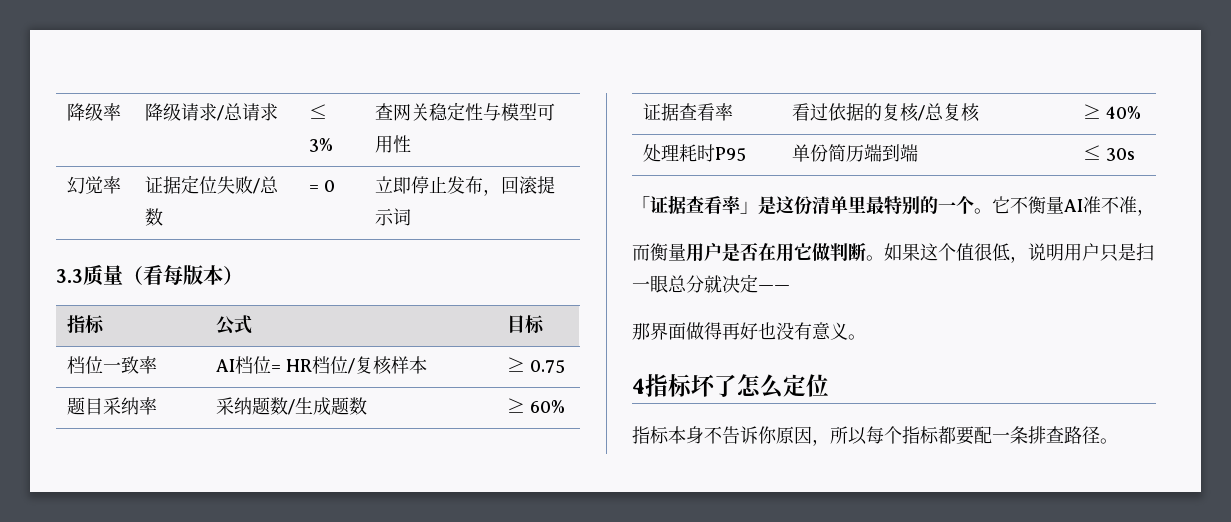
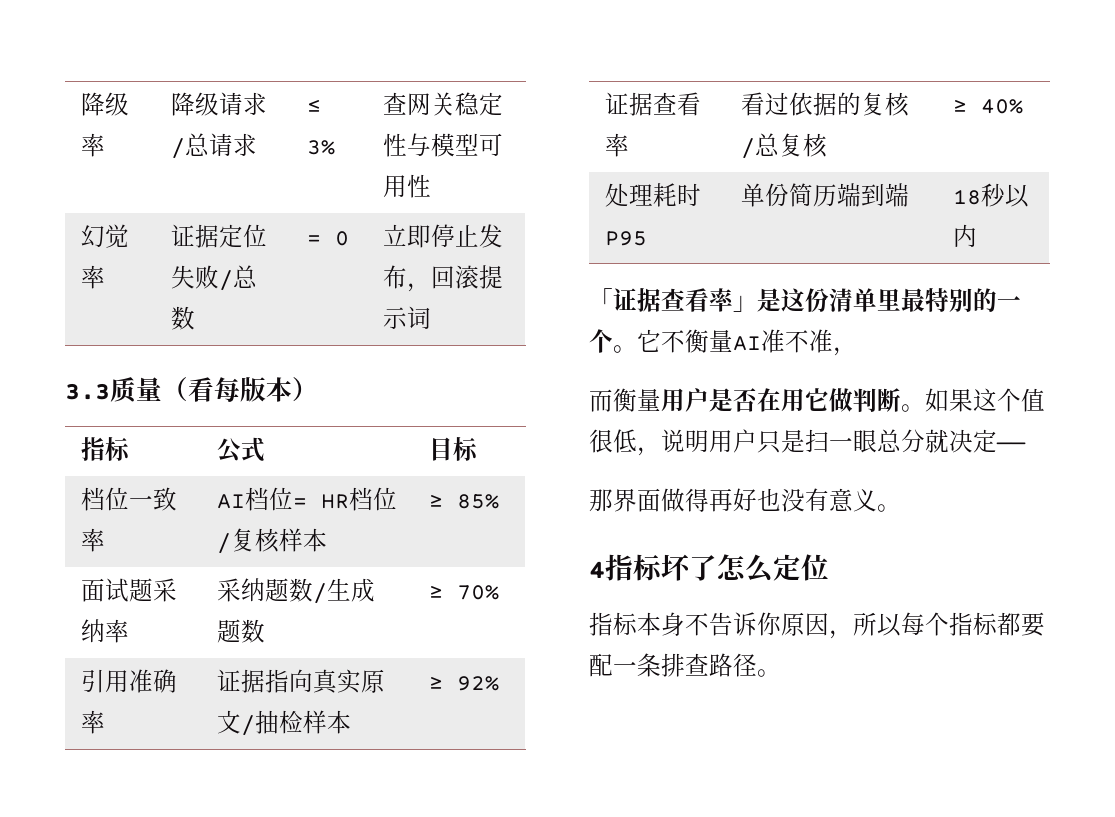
[530,360,566,373] [67,397,104,415] 0.75 // 题目 -> [457,494,500,509] [81,578,154,602] 85% // 面试题
[530,400,566,413] 60% -> [457,585,500,600] [81,669,178,693] [81,710,106,734] [217,669,386,694] [217,710,352,736] [429,676,500,691] 70% // 引用准确率 | 证据指向真实原文/抽检样本 | ≥ 92%
[1083,145,1136,161] ≤ 30s -> [953,183,1030,208] [953,224,978,247] 18秒以内

